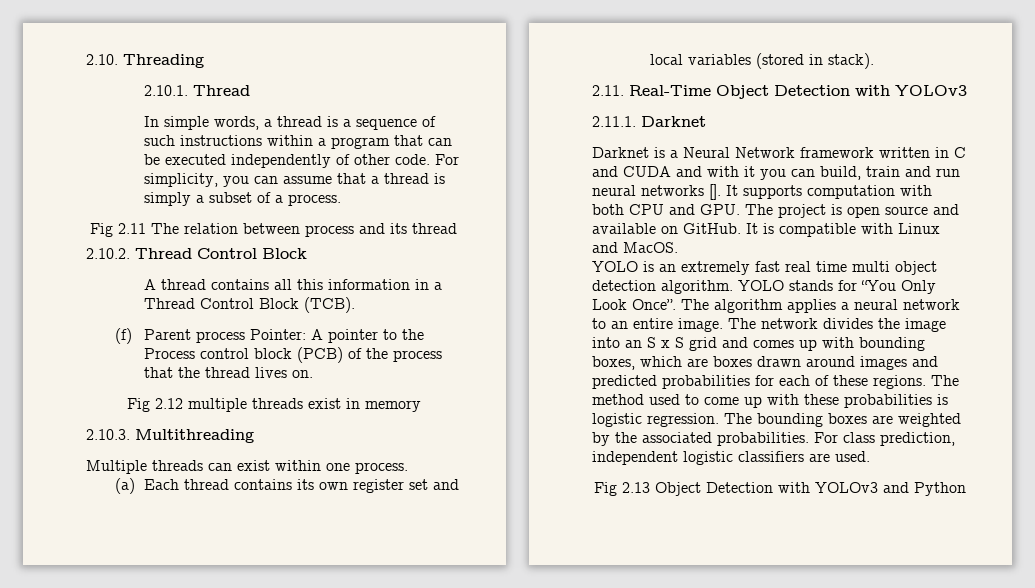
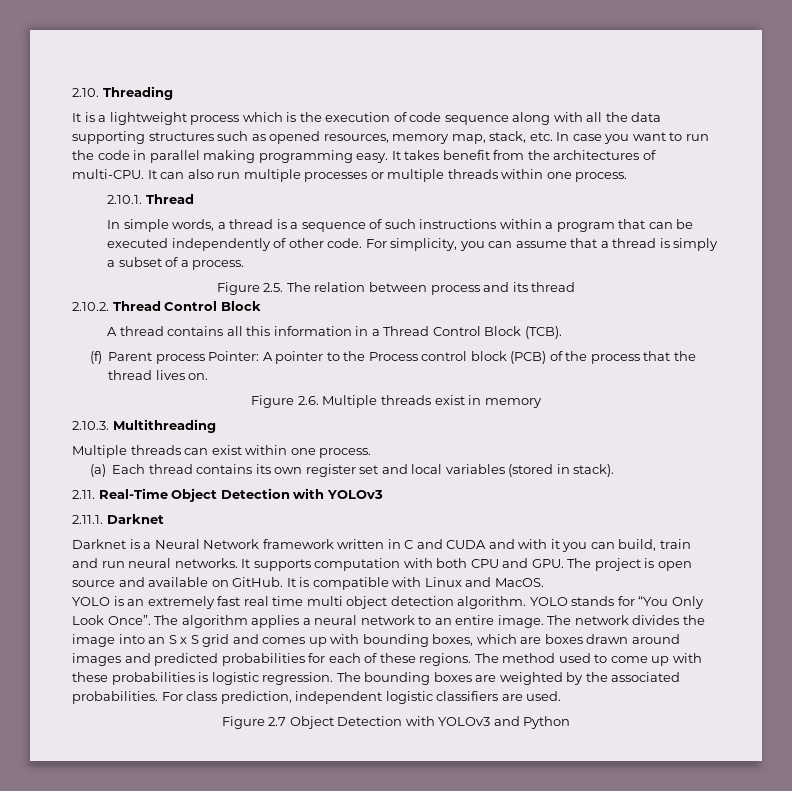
(204, 61) none -> [72,112,662,125] [72,131,709,144] [72,150,656,163] [72,169,628,182] // It is a lightweight process which is the execution of code sequence along with all the data supporting structures such as opened resources, memory map, stack, etc. In case you want to run the code in parallel making programming easy. It takes benefit from the architectures of multi-CPU. It can also run multiple processes or multiple threads within one process.
[90,223,146,237] Fig 2.11 -> [216,282,284,295] Figure 2.5.
[126,398,247,412] Fig 2.12 multiple -> [251,395,378,408] Figure 2.6. Multiple
[641,184,721,200] networks []. -> [174,558,238,568] networks.
[593,482,650,496] Fig 2.13 -> [221,716,287,729] Figure 2.7

